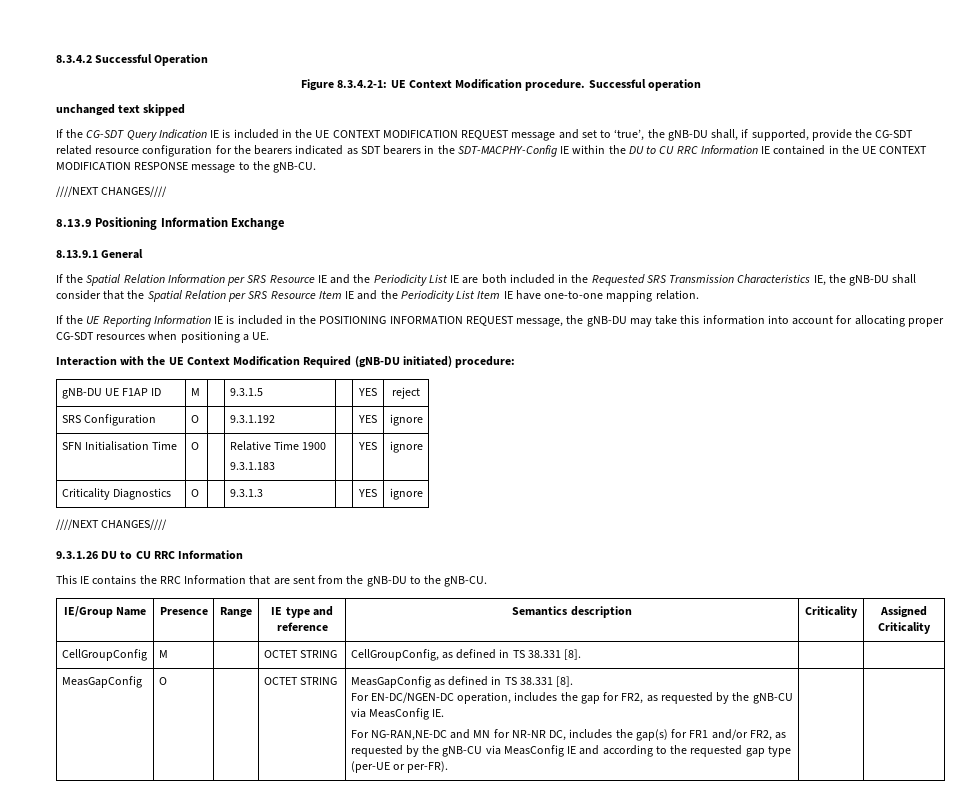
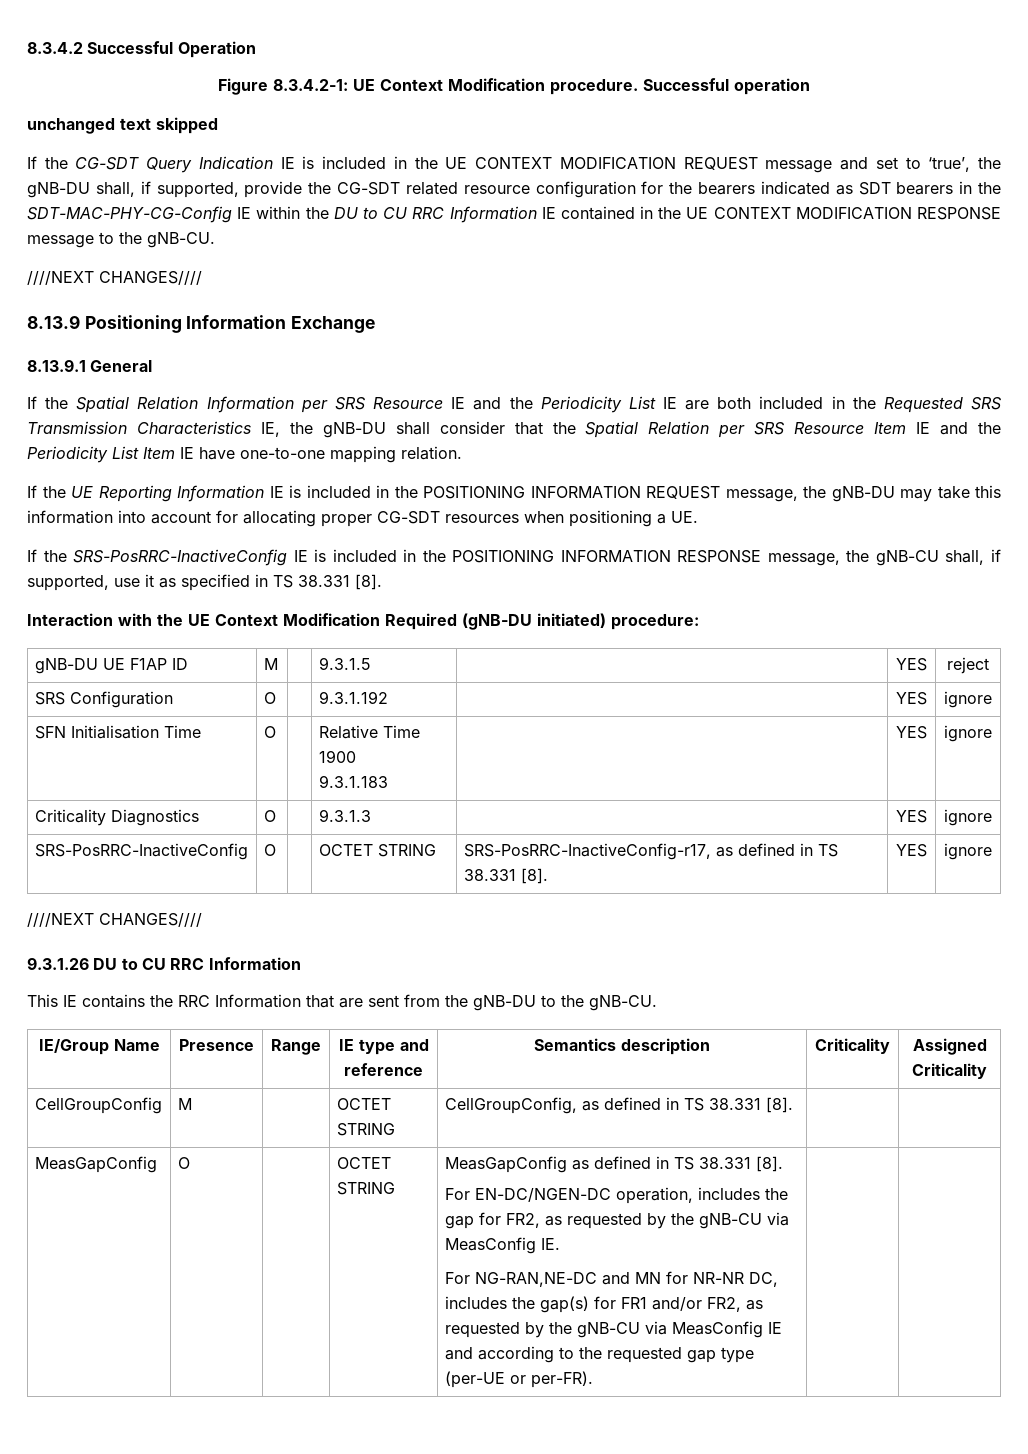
[457,145,557,157] SDT-MACPHY-Config -> [27,206,232,223] SDT-MAC-PHY-CG-Config
(270, 336) none -> [27,549,1001,566] [27,574,382,591] // If the SRS-PosRRC-InactiveConfig IE is included in the POSITIONING INFORMATION RESPONSE message, the gNB-CU shall, if supported, use it as specified in TS 38.331 [8].
(423, 494) none -> [34,843,248,860] [263,844,276,856] [318,844,436,857] [463,843,838,860] [463,868,548,884] [896,844,927,857] [944,843,992,860] // SRS-PosRRC-InactiveConfig | O | | OCTET STRING | SRS-PosRRC-InactiveConfig-r17, as defined in TS 38.331 [8]. | YES | ignore

